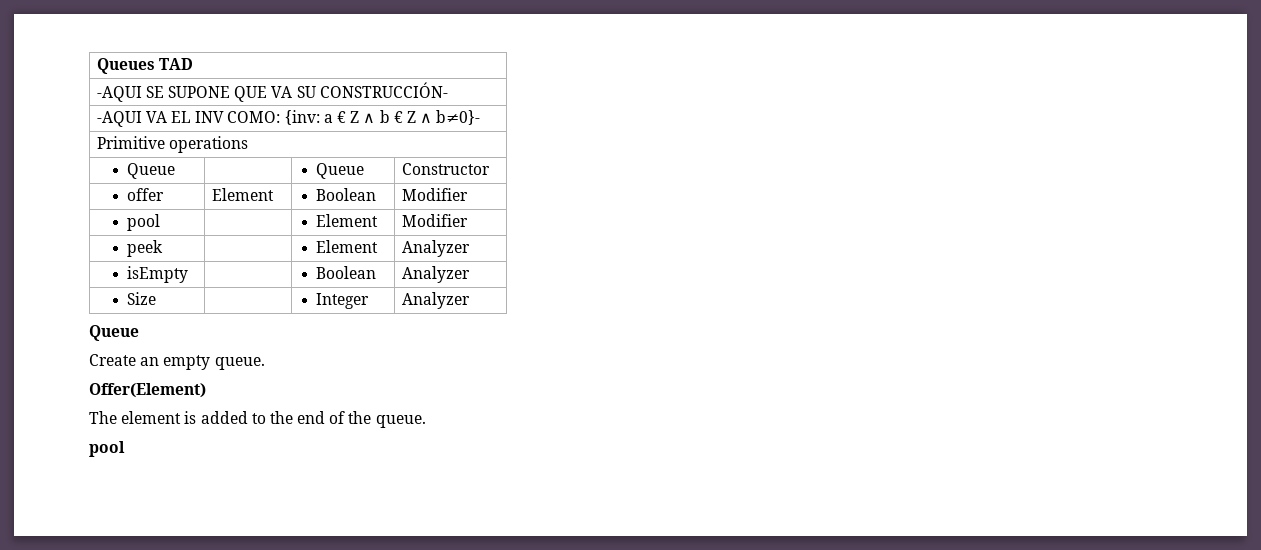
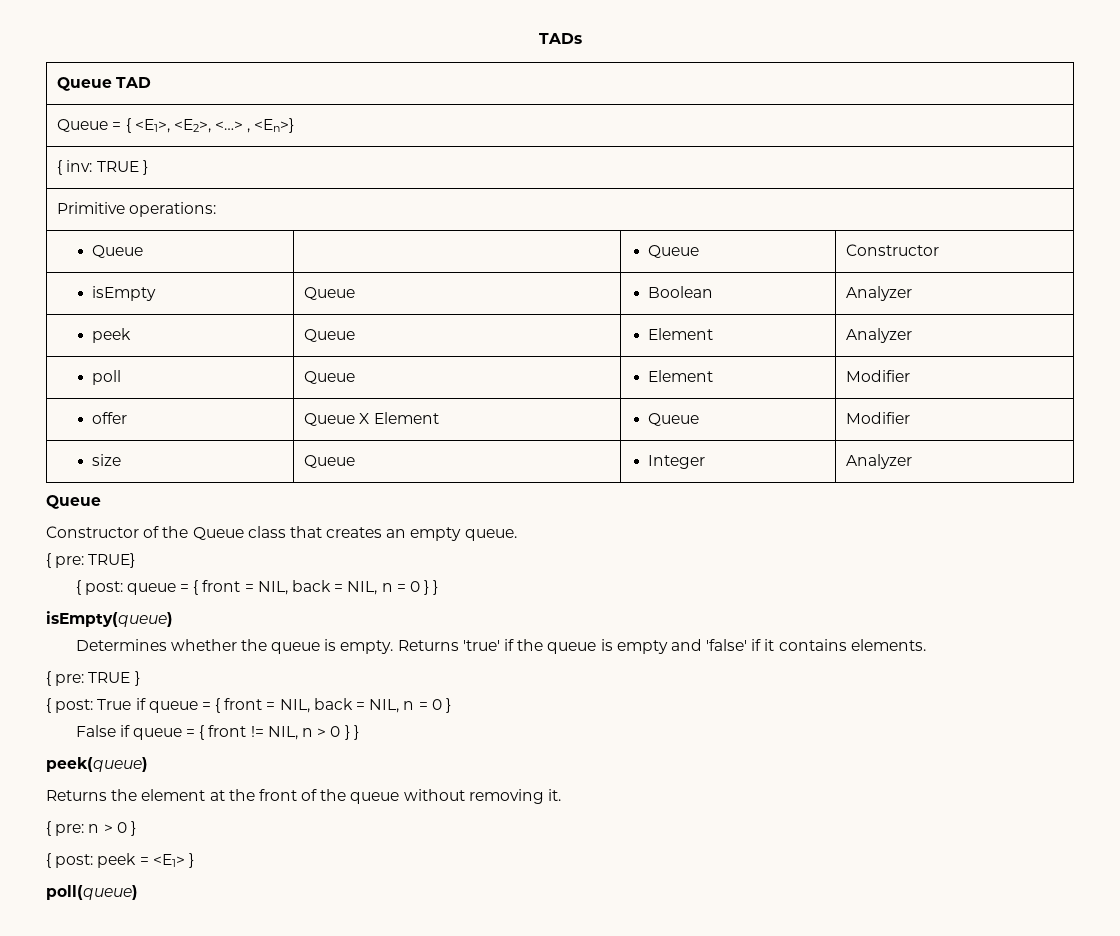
[96,58,155,74] Queues -> [538,33,582,44] [57,77,113,91] TADs // Queue
[96,82,448,102] [96,110,481,127] -AQUI SE SUPONE QUE VA SU CONSTRUCCIÓN- // -AQUI VA EL INV COMO: {inv: a € Z ∧ b € Z ∧ b≠0}- -> [57,118,295,133] [57,160,148,175] Queue = { <E1>, <E2>, <…> , <En>} // { inv: TRUE }
[168,136,248,153] operations -> [129,202,217,217] operations:
[126,188,164,201] [211,188,274,201] [315,188,376,201] [401,188,468,201] [126,214,160,231] [315,214,378,227] [401,214,468,227] [126,240,163,257] [315,240,378,253] [401,240,470,257] [126,266,188,283] [315,266,376,279] [401,266,470,283] [126,292,156,305] [315,293,369,309] [401,292,470,309] [89,325,139,341] [89,354,265,370] [89,383,206,398] [89,411,426,428] [89,441,125,457] offer | Element | Boolean | Modifier // pool | | Element | Modifier // peek | | Element | Analyzer // isEmpty | | Boolean | Analyzer // Size | | Integer | Analyzer // Queue // Create an empty queue. // Offer(Element) // The element is added to the end of the queue. // pool -> [92,286,157,301] [304,287,356,300] [648,286,714,298] [846,286,913,301] [92,328,132,343] [304,329,356,342] [648,328,714,340] [846,328,913,343] [92,370,122,385] [304,371,356,384] [648,370,714,382] [846,370,911,382] [92,412,128,424] [304,412,439,426] [648,413,700,426] [846,412,911,424] [92,454,122,466] [304,455,356,468] [648,455,706,469] [846,454,913,469] [46,495,101,509] [46,526,517,541] [46,553,136,568] [75,580,439,595] [46,611,173,627] [75,639,926,654] [46,671,140,686] [46,698,451,713] [75,725,359,740] [46,757,148,772] [46,789,562,804] [46,821,136,836] [46,853,194,868] [46,885,138,900] isEmpty | Queue | Boolean | Analyzer // peek | Queue | Element | Analyzer // poll | Queue | Element | Modifier // offer | Queue X Element | Queue | Modifier // size | Queue | Integer | Analyzer // Queue // Constructor of the Queue class that creates an empty queue. // { pre: TRUE} // { post: queue = { front = NIL, back = NIL, n = 0 } } // isEmpty(queue) // Determines whether the queue is empty. Returns 'true' if the queue is empty and 'false' if it contains elements. // { pre: TRUE } // { post: True if queue = { front = NIL, back = NIL, n = 0 } // False if queue = { front != NIL, n > 0 } } // peek(queue) // Returns the element at the front of the queue without removing it. // { pre: n > 0 } // { post: peek = <E1> } // poll(queue)

